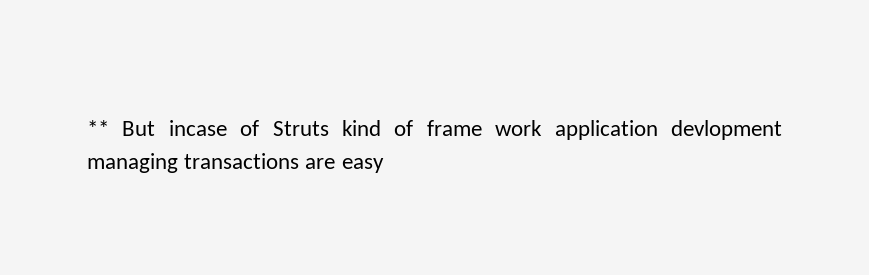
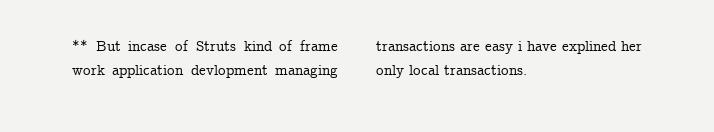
(384, 165) none -> [518,41,642,54] [376,65,527,78] i have explined her only local transactions.

